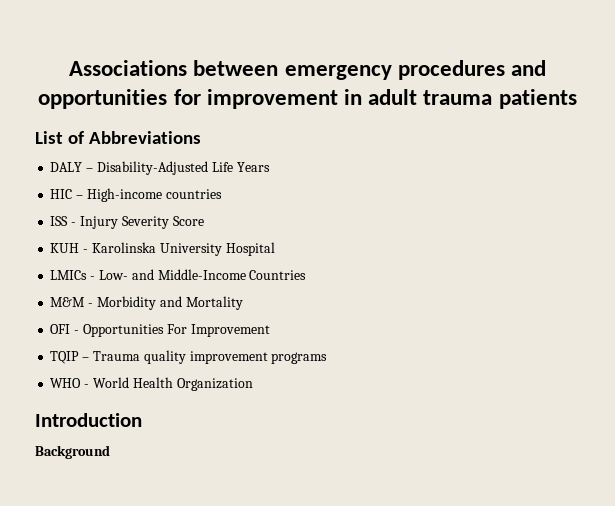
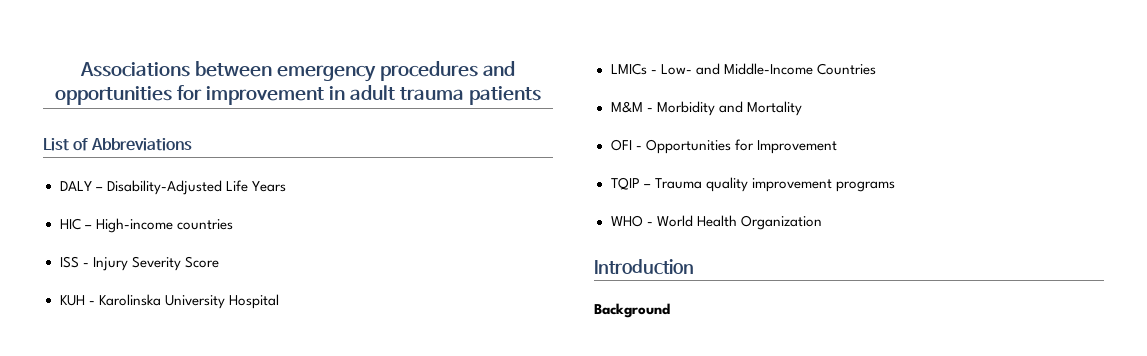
[166,324,187,334] For -> [734,139,754,151] for

